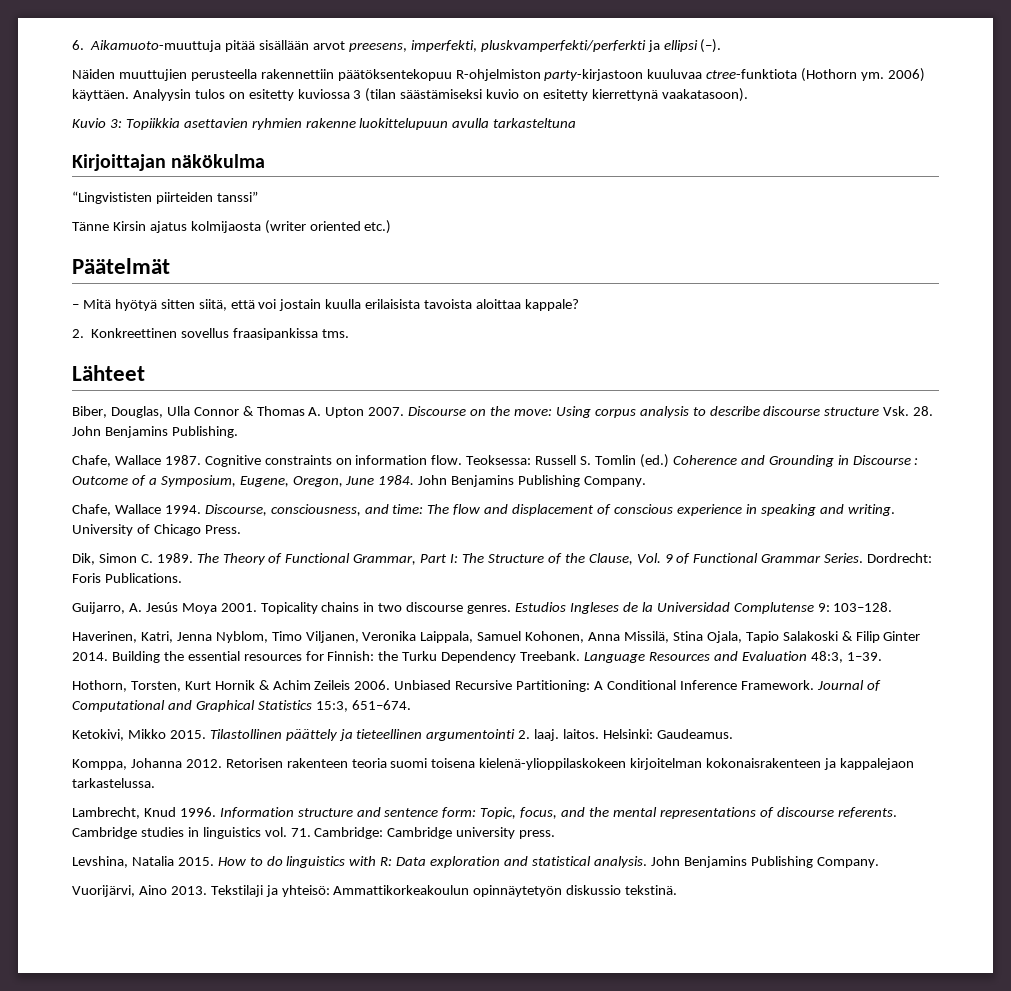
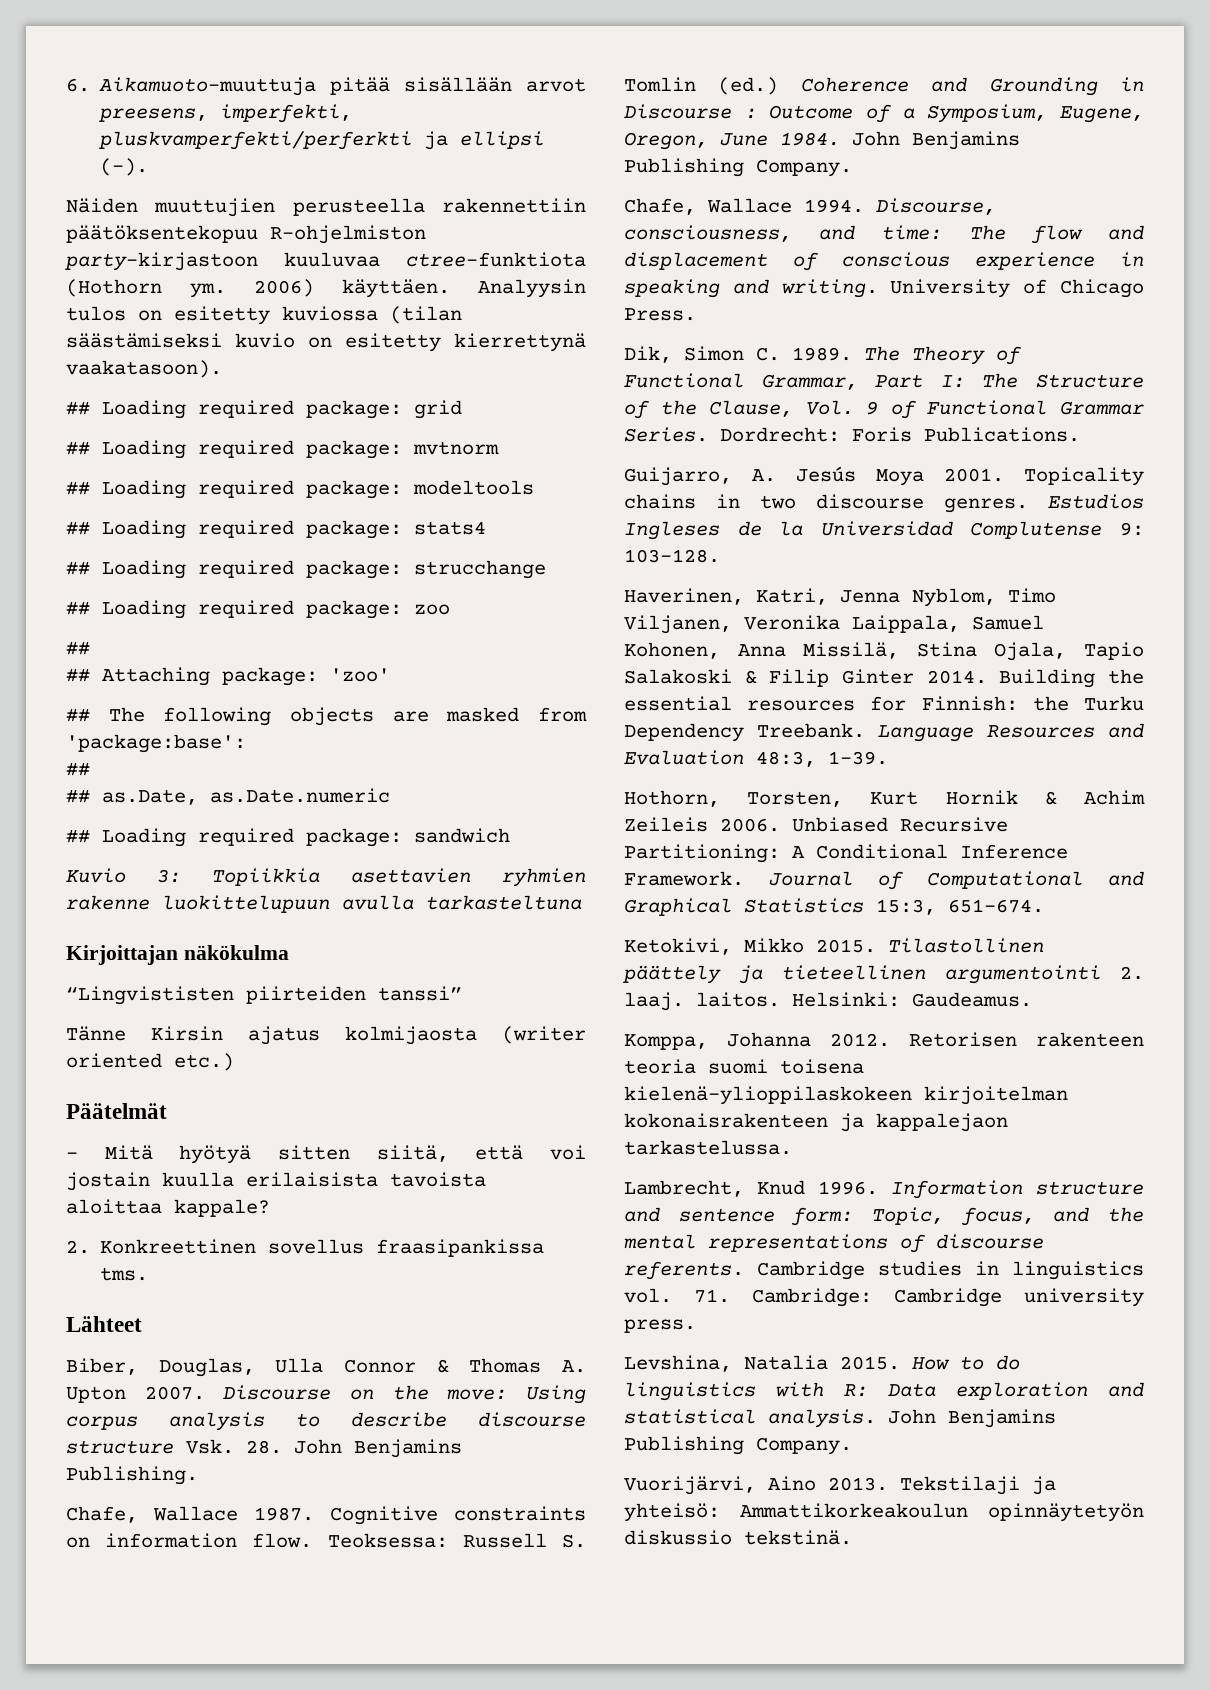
[353,90,362,99] 3 -> (378, 313) none
(748, 95) none -> [66,400,462,419] [66,440,499,459] [66,480,534,499] [66,520,486,539] [66,560,546,579] [66,600,450,619] [66,641,90,655] [66,667,390,686] [66,707,587,726] [66,734,246,753] [66,762,90,776] [66,788,390,805] [66,828,510,847] // ## Loading required package: grid // ## Loading required package: mvtnorm // ## Loading required package: modeltools // ## Loading required package: stats4 // ## Loading required package: strucchange // ## Loading required package: zoo // ## // ## Attaching package: 'zoo' // ## The following objects are masked from 'package:base': // ## // ## as.Date, as.Date.numeric // ## Loading required package: sandwich

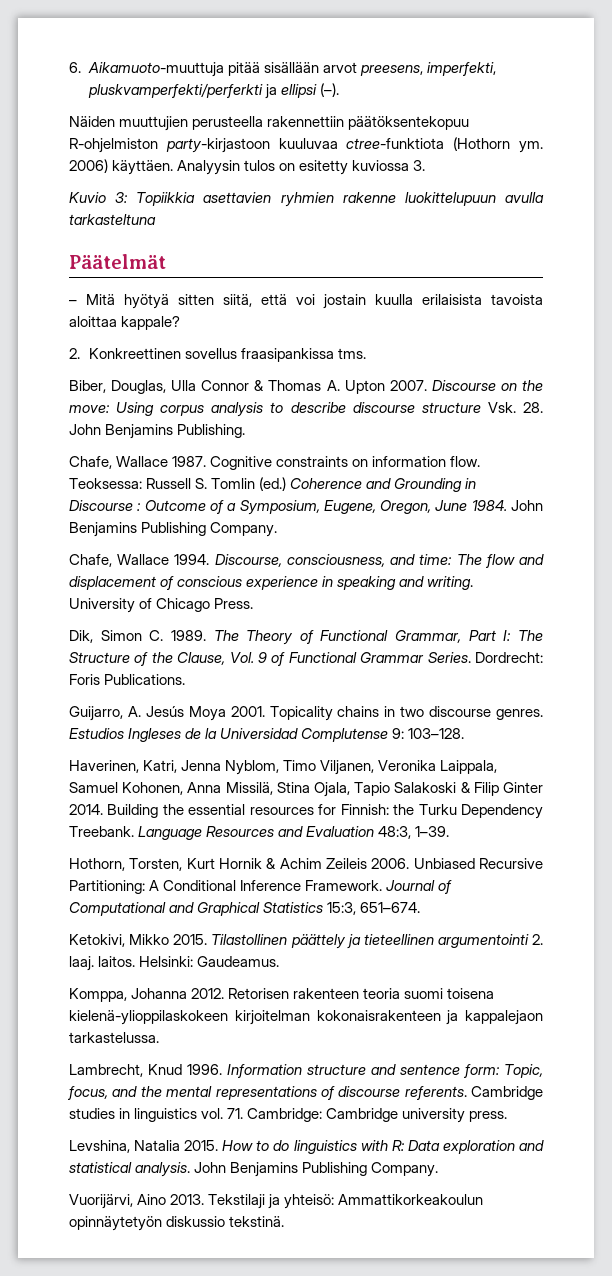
[390,306,462,324] [66,333,586,352] [66,360,222,378] [66,400,462,419] [66,440,499,459] [66,480,534,499] [66,520,486,539] [66,560,546,579] [66,600,450,619] [66,641,90,655] [66,667,390,686] [66,707,587,726] [66,734,246,753] [66,762,90,776] [66,788,390,805] [66,828,510,847] (tilan säästämiseksi kuvio on esitetty kierrettynä vaakatasoon). // ## Loading required package: grid // ## Loading required package: mvtnorm // ## Loading required package: modeltools // ## Loading required package: stats4 // ## Loading required package: strucchange // ## Loading required package: zoo // ## // ## Attaching package: 'zoo' // ## The following objects are masked from 'package:base': // ## // ## as.Date, as.Date.numeric // ## Loading required package: sandwich -> [413,160,426,171] 3.
[66,945,289,965] [66,986,462,1005] [66,1026,586,1045] [66,1053,234,1071] // Kirjoittajan näkökulma // “Lingvististen piirteiden tanssi” // Tänne Kirsin ajatus kolmijaosta (writer oriented etc.) -> (156, 219) none
[66,1316,142,1332] // Lähteet -> (367, 353) none

